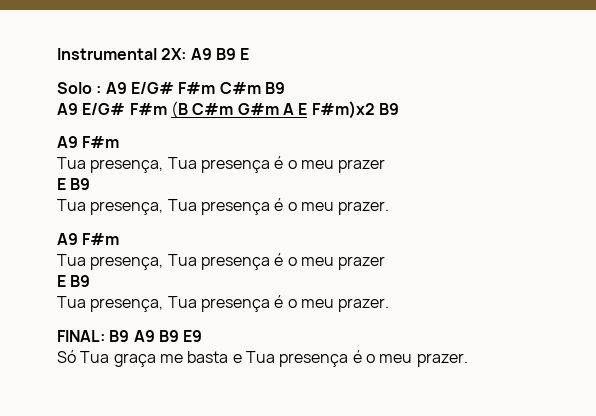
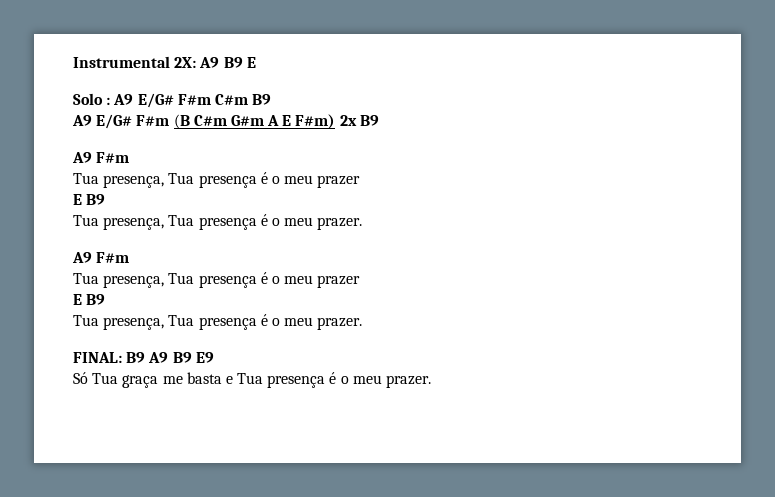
[311,101,375,119] F#m)x2 -> [295,114,357,129] F#m) 2x

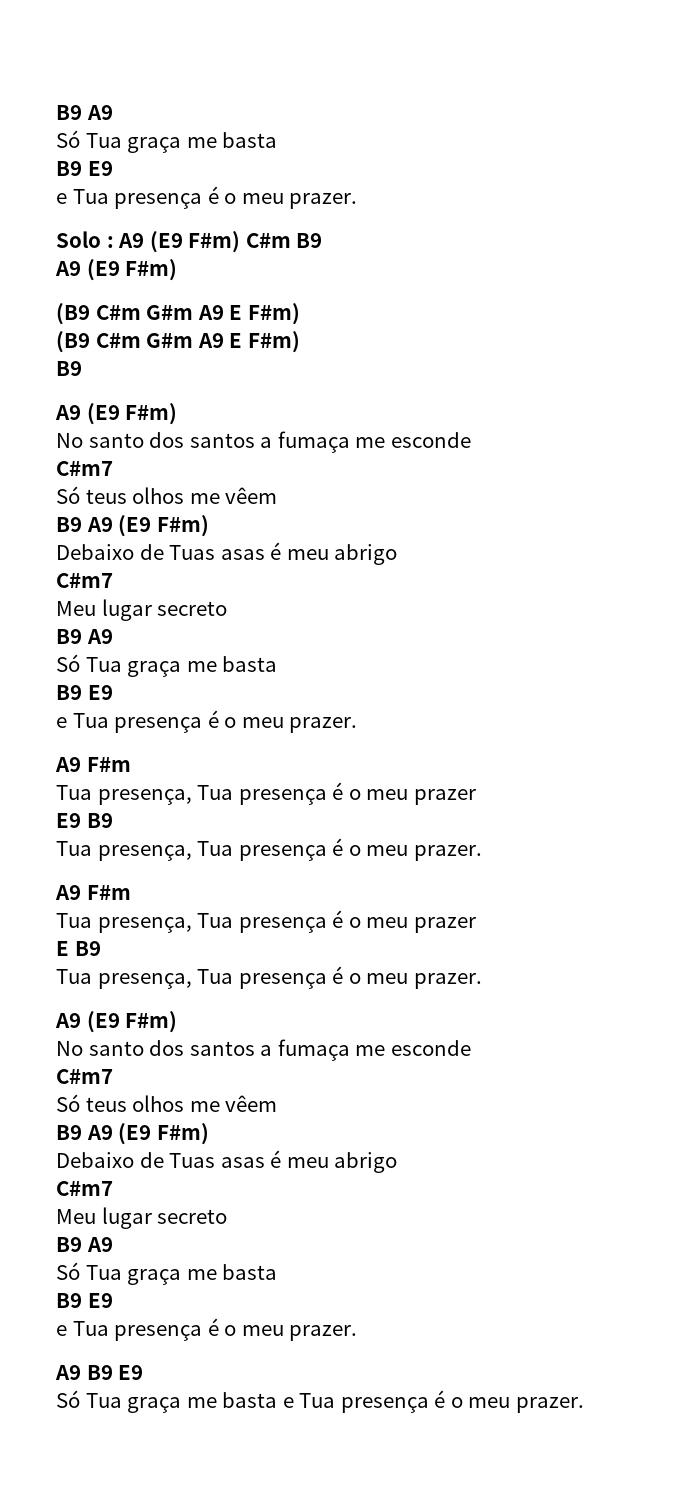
[73,56,256,68] Instrumental 2X: A9 B9 E -> [56,105,113,120] [56,130,278,153] [56,161,113,176] [56,186,358,209] B9 A9 // Só Tua graça me basta // B9 E9 // e Tua presença é o meu prazer.
[137,93,211,108] E/G# F#m -> [149,231,241,253] (E9 F#m)
[96,114,379,129] E/G# F#m (B C#m G#m A E F#m) 2x B9 -> [86,259,178,281] [56,303,300,325] [56,331,300,353] [56,361,82,376] [55,403,178,425] [56,431,471,453] [56,461,113,476] [56,486,278,504] [56,515,209,537] [56,542,398,565] [56,573,113,588] [56,599,228,621] [56,629,113,644] [56,654,278,677] [56,685,113,700] [56,710,358,733] (E9 F#m) // (B9 C#m G#m A9 E F#m) // (B9 C#m G#m A9 E F#m) // B9 // A9 (E9 F#m) // No santo dos santos a fumaça me esconde // C#m7 // Só teus olhos me vêem // B9 A9 (E9 F#m) // Debaixo de Tuas asas é meu abrigo // C#m7 // Meu lugar secreto // B9 A9 // Só Tua graça me basta // B9 E9 // e Tua presença é o meu prazer.
[73,194,82,205] E -> [56,813,81,828] E9
[73,352,146,363] FINAL: B9 -> [55,1011,178,1033] [56,1039,471,1061] [56,1069,113,1084] [56,1094,278,1112] [56,1123,209,1145] [56,1150,398,1173] [56,1181,113,1196] [56,1207,228,1229] [56,1237,113,1252] [56,1262,278,1285] [56,1293,113,1308] [56,1318,358,1341] A9 (E9 F#m) // No santo dos santos a fumaça me esconde // C#m7 // Só teus olhos me vêem // B9 A9 (E9 F#m) // Debaixo de Tuas asas é meu abrigo // C#m7 // Meu lugar secreto // B9 A9 // Só Tua graça me basta // B9 E9 // e Tua presença é o meu prazer. //

